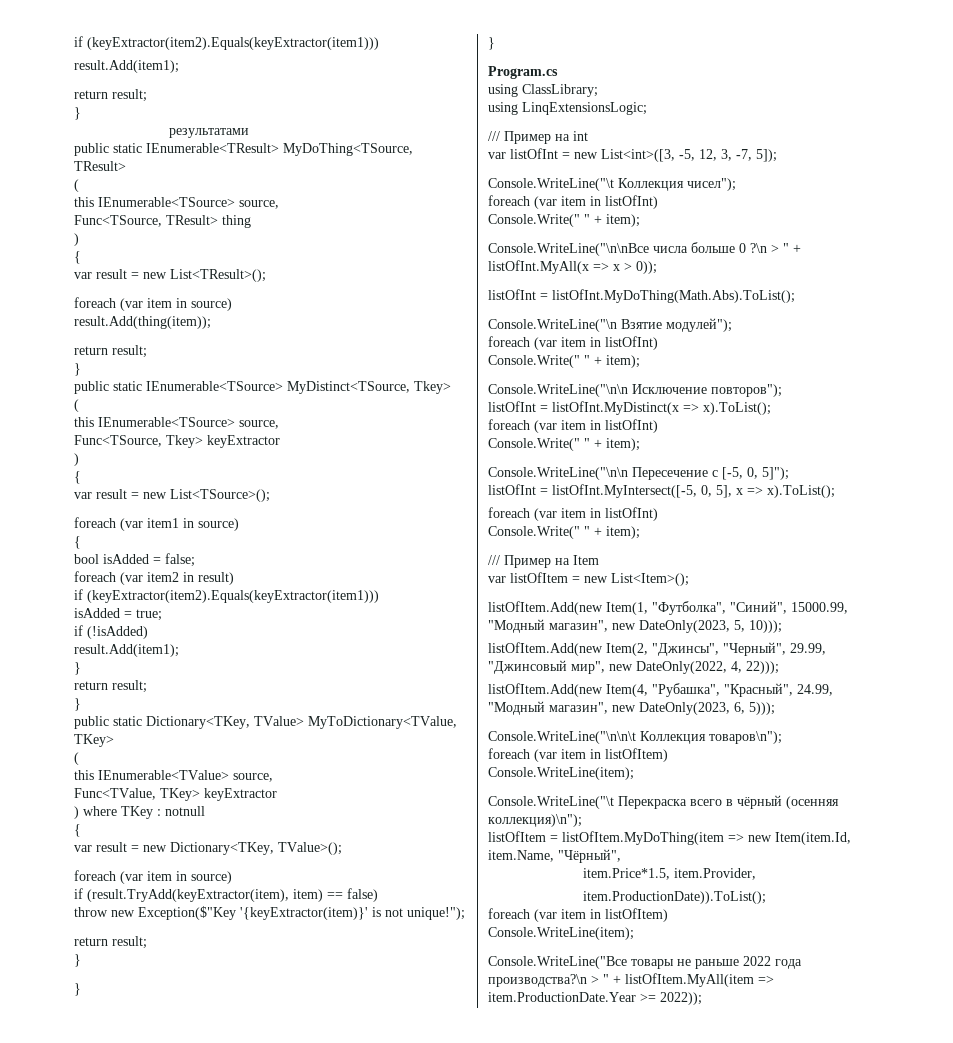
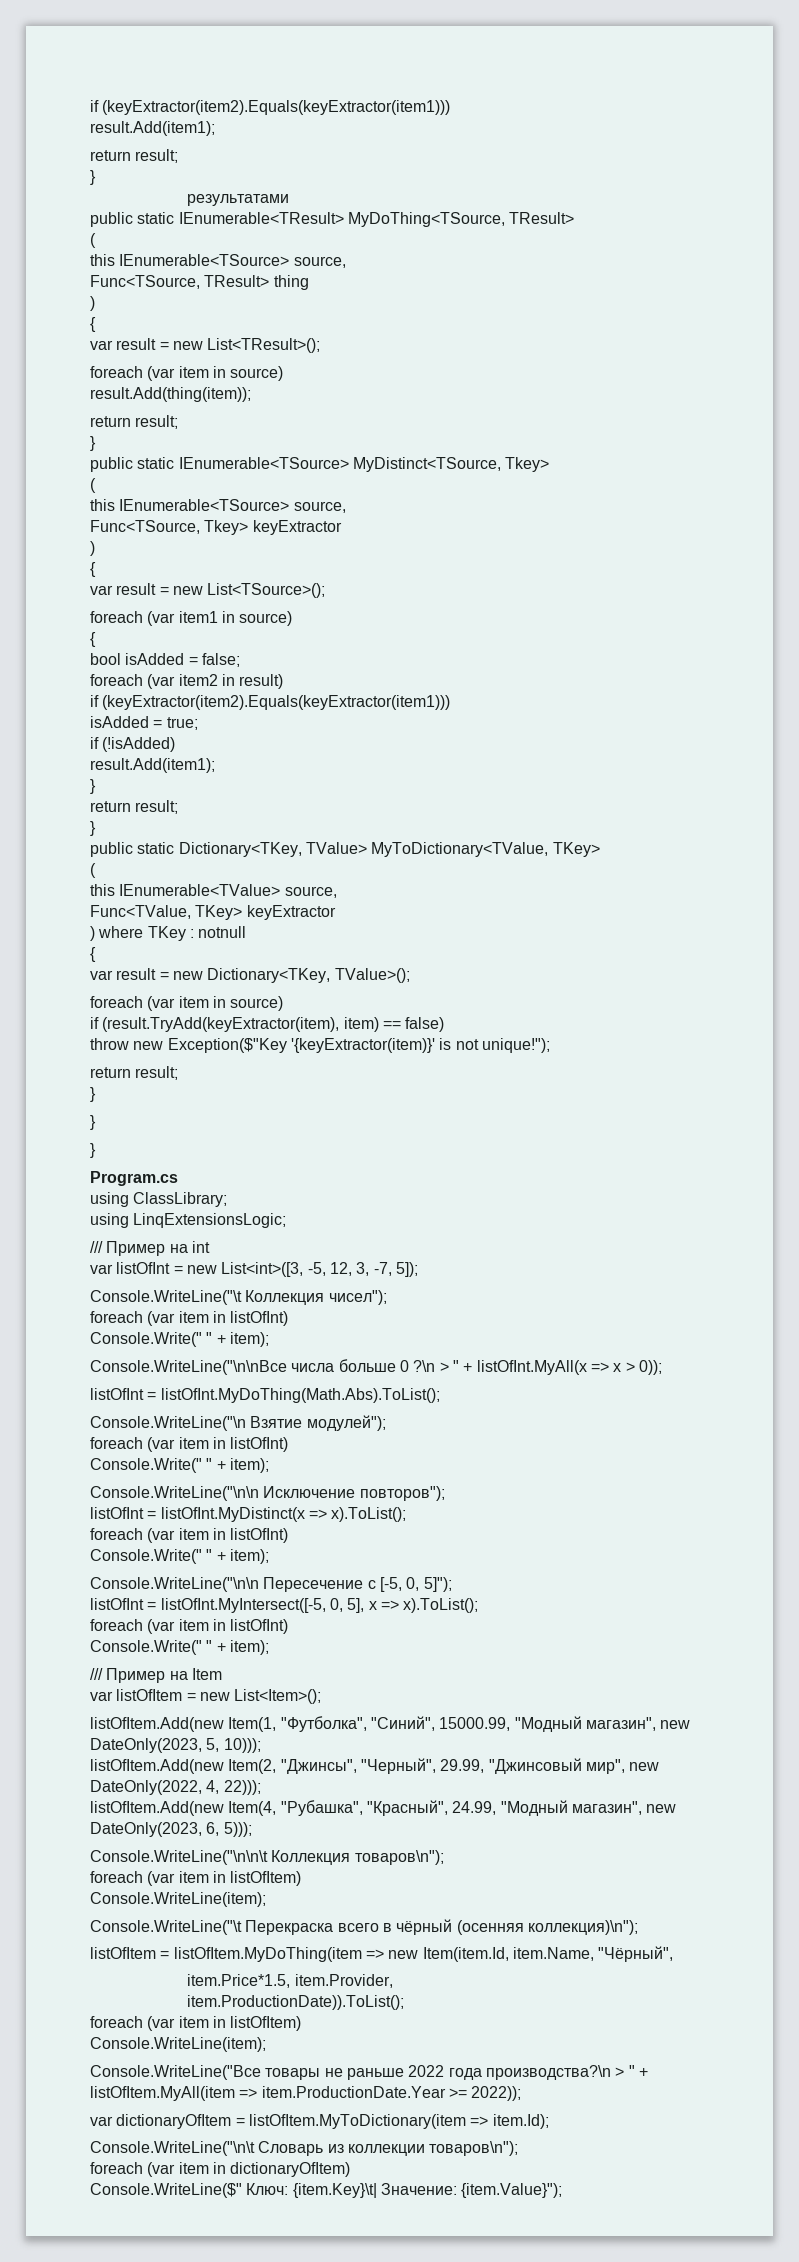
(702, 998) none -> [90,2114,549,2129] [90,2141,519,2156] [90,2162,351,2177] [90,2183,563,2198] // var dictionaryOfItem = listOfItem.MyToDictionary(item => item.Id); // Console.WriteLine("\n\t Словарь из коллекции товаров\n"); // foreach (var item in dictionaryOfItem) // Console.WriteLine($" Ключ: {item.Key}\t| Значение: {item.Value}");

